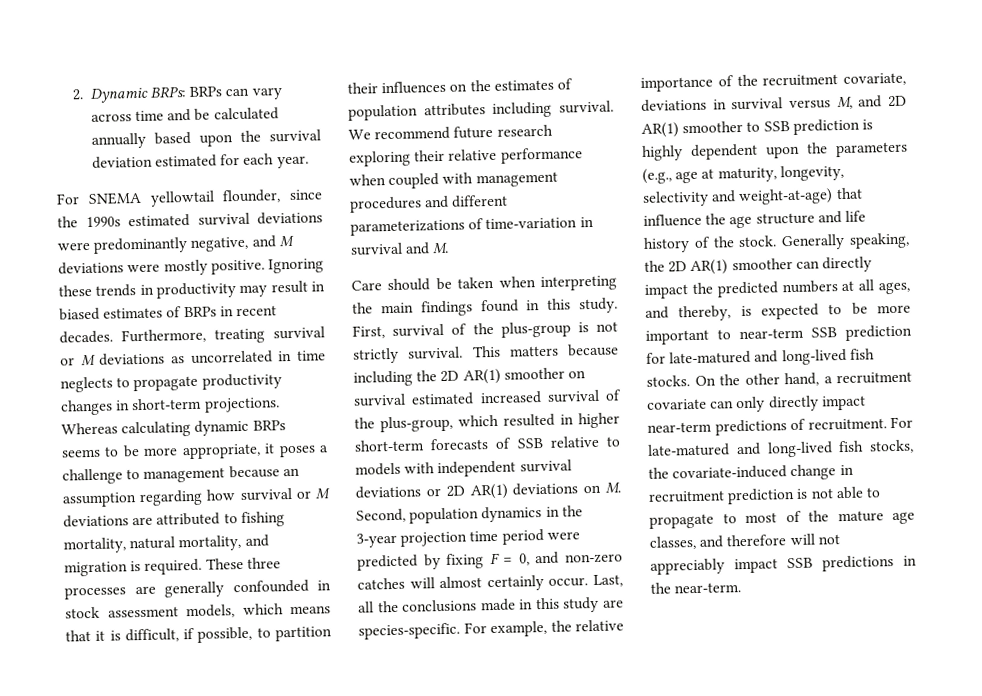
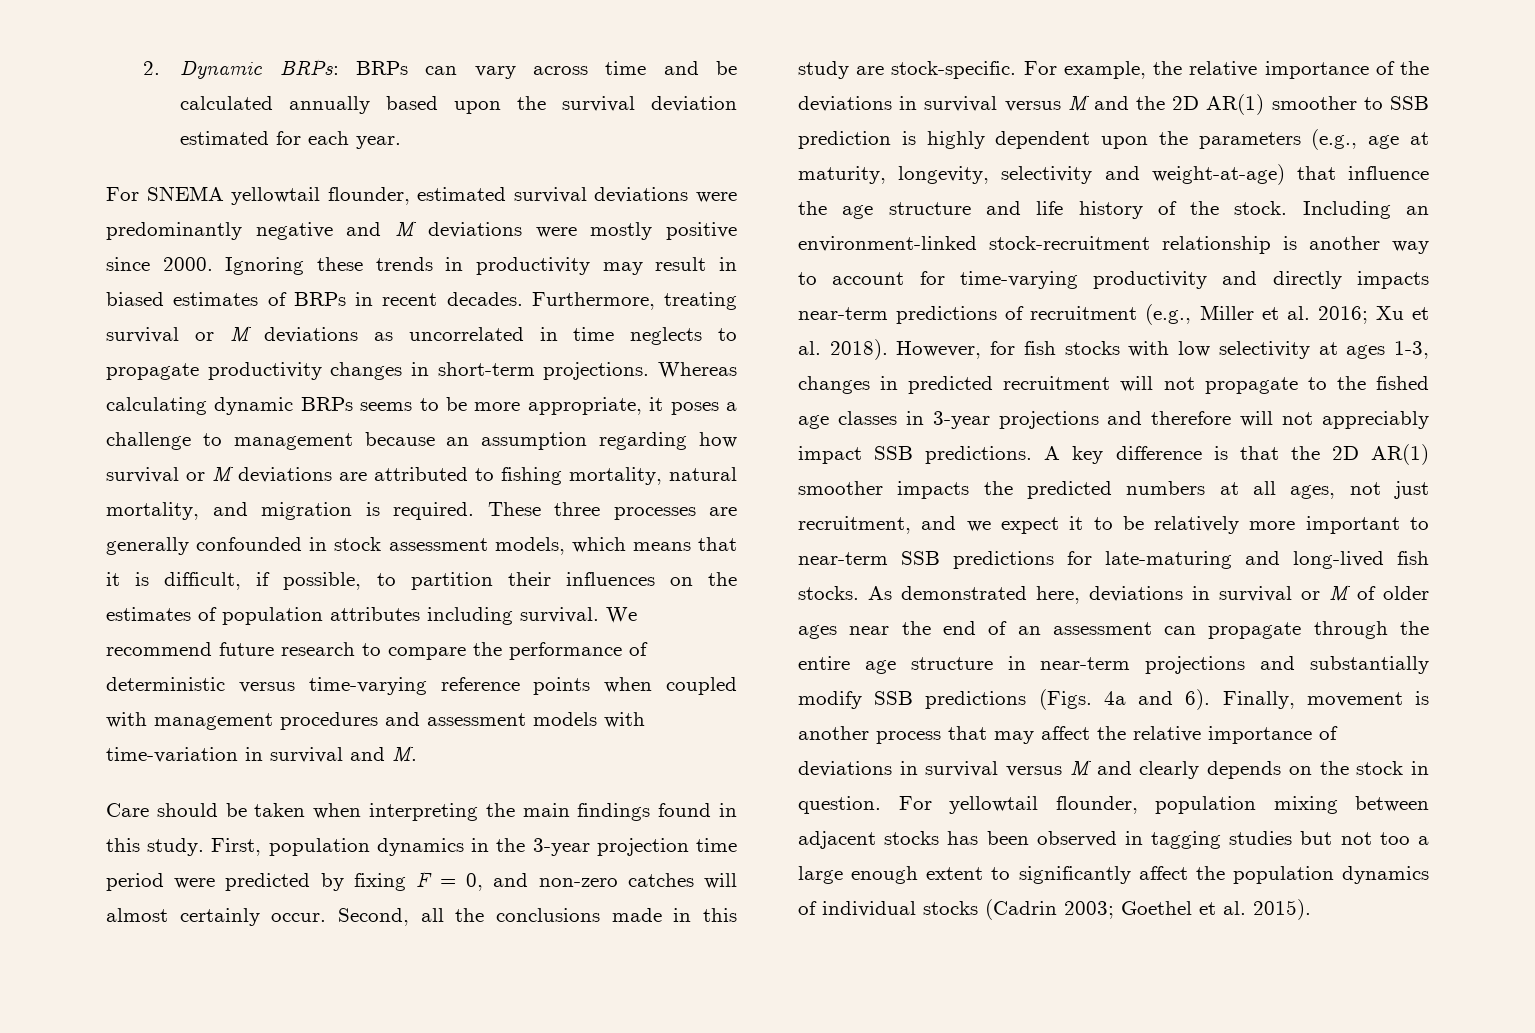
[289,189,323,200] [57,216,121,228] since the 1990s -> (410, 196) none
[190,236,250,252] negative, -> [255,222,333,240] negative
[210,259,265,275] positive. -> [666,222,737,240] [106,257,213,271] positive since 2000.
[349,147,583,167] exploring their relative performance -> [362,642,648,660] [106,677,591,695] to compare the performance of deterministic versus time-varying reference points
[451,194,509,208] [350,218,485,236] different parameterizations of -> [427,712,645,728] assessment models with
[392,321,618,338] [352,343,619,364] [353,367,586,387] [353,389,622,407] [354,412,620,433] [354,435,620,452] [355,459,572,478] [355,482,621,500] [356,508,406,523] survival of the plus-group is not strictly survival. This matters because including the 2D AR(1) smoother on survival estimated increased survival of the plus-group, which resulted in higher short-term forecasts of SSB relative to models with independent survival deviations or 2D AR(1) deviations on M. Second, -> (262, 847) none
[593,574,623,588] Last, -> [338,908,409,926] Second,
[358,622,460,640] species-specific. -> [891,61,1017,79] stock-specific.
[762,72,906,87] [641,95,883,112] recruitment covariate, deviations in survival versus M, and -> [798,95,1166,112] deviations in survival versus M and the
[781,232,910,251] [644,256,872,276] [644,279,911,299] [645,302,911,322] [645,324,912,345] [646,348,875,366] [646,371,912,387] [647,395,866,413] [647,416,913,436] [647,439,914,458] [648,464,854,481] [648,486,881,505] [649,510,915,529] [649,535,697,550] Generally speaking, the 2D AR(1) smoother can directly impact the predicted numbers at all ages, and thereby, is expected to be more important to near-term SSB prediction for late-matured and long-lived fish stocks. On the other hand, a recruitment covariate can only directly impact near-term predictions of recruitment. For late-matured and long-lived fish stocks, the covariate-induced change in recruitment prediction is not able to propagate to most of the mature age classes, -> [1302,201,1429,219] [798,236,1429,254] [798,271,1429,289] [798,304,1429,325] [798,339,1429,360] [798,376,1429,394] [798,411,1099,429] Including an environment-linked stock-recruitment relationship is another way to account for time-varying productivity and directly impacts near-term predictions of recruitment (e.g., Miller et al. 2016; Xu et al. 2018). However, for fish stocks with low selectivity at ages 1-3, changes in predicted recruitment will not propagate to the fished age classes in 3-year projections
[822,555,917,572] [650,582,742,594] predictions in the near-term. -> [925,444,1429,465] [798,481,1429,499] [798,516,1429,534] [798,551,1429,569] [798,585,1429,604] [798,621,1429,639] [798,656,1429,674] [798,689,1429,710] [798,726,1338,744] [798,760,1430,779] [798,796,1429,814] [798,831,1429,849] [798,866,1429,884] [798,899,1311,920] predictions. A key difference is that the 2D AR(1) smoother impacts the predicted numbers at all ages, not just recruitment, and we expect it to be relatively more important to near-term SSB predictions for late-maturing and long-lived fish stocks. As demonstrated here, deviations in survival or M of older ages near the end of an assessment can propagate through the entire age structure in near-term projections and substantially modify SSB predictions (Figs. 4a and 6). Finally, movement is another process that may affect the relative importance of deviations in survival versus M and clearly depends on the stock in question. For yellowtail flounder, population mixing between adjacent stocks has been observed in tagging studies but not too a large enough extent to significantly affect the population dynamics of individual stocks (Cadrin 2003; Goethel et al. 2015).

